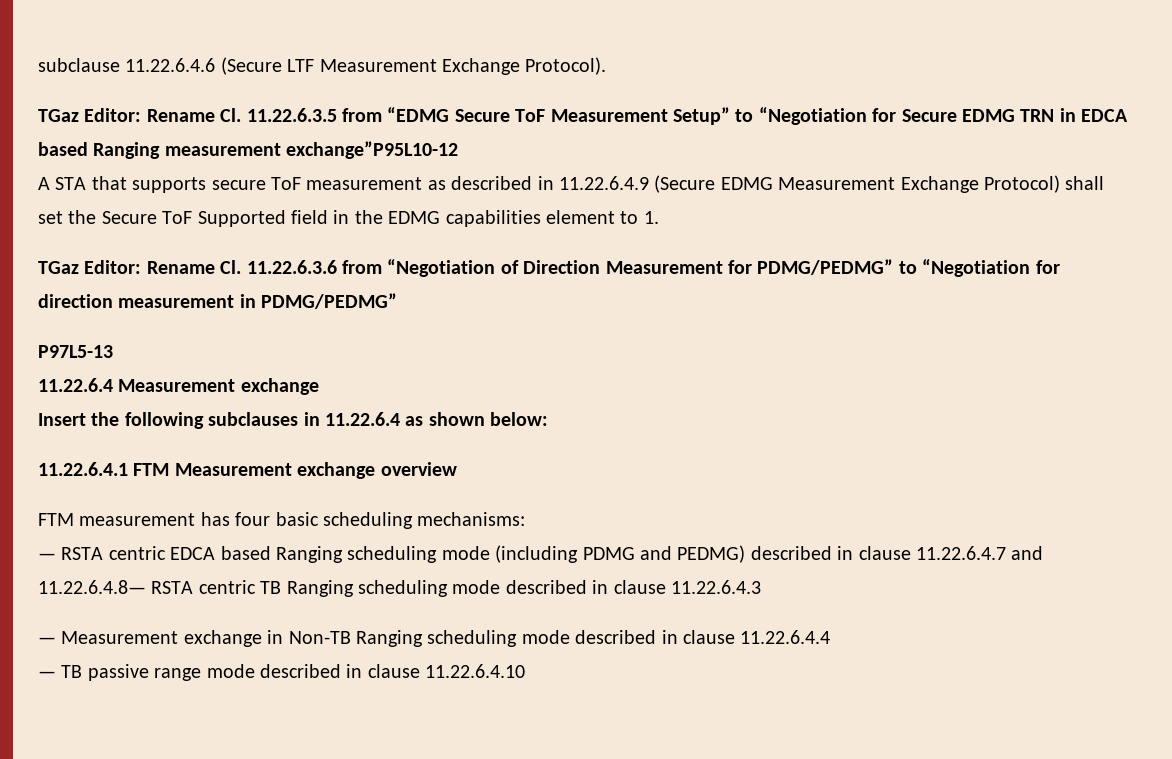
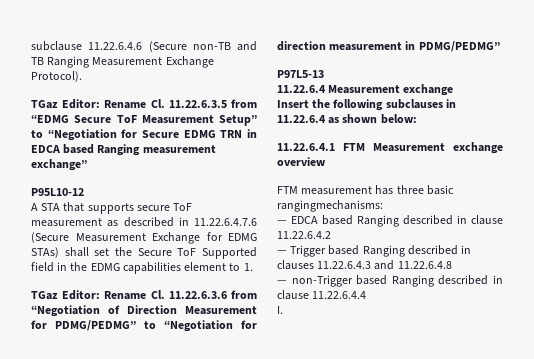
[287,59,315,72] LTF -> [192,41,257,51] [31,56,90,68] non-TB and TB Ranging
[286,141,459,159] exchange”P95L10-12 -> [31,159,87,171] [31,188,84,196] exchange” // P95L10-12
[558,175,1060,193] 11.22.6.4.9 (Secure EDMG Measurement Exchange Protocol) -> [194,218,257,226] [31,232,257,244] [31,247,59,258] 11.22.6.4.7.6 (Secure Measurement Exchange for EDMG STAs)
[235,512,526,529] [38,545,1044,563] [38,580,666,597] four basic scheduling mechanisms: // — RSTA centric EDCA based Ranging scheduling mode (including PDMG and PEDMG) described in clause 11.22.6.4.7 and 11.22.6.4.8— RSTA centric TB Ranging scheduling mode described in clause -> [396,185,454,195] [277,200,383,212] [277,215,503,227] [277,231,331,239] [277,245,472,257] [277,260,314,270] three basic rangingmechanisms: // — EDCA based Ranging described in clause 11.22.6.4.2 // — Trigger based Ranging described in clauses
[38,630,831,647] [38,664,526,681] // — Measurement exchange in Non-TB Ranging scheduling mode described in clause 11.22.6.4.4 // — TB passive range mode described in clause 11.22.6.4.10 -> [374,260,452,270] [277,275,503,287] [277,290,367,300] [277,306,283,314] and 11.22.6.4.8 // — non-Trigger based Ranging described in clause 11.22.6.4.4 // I.

